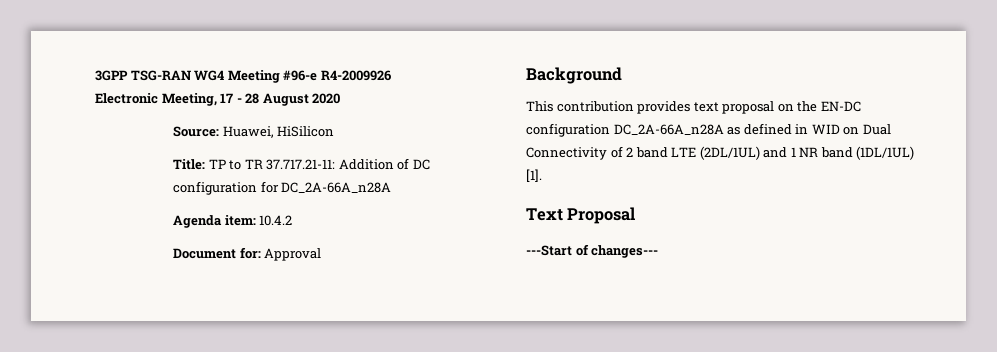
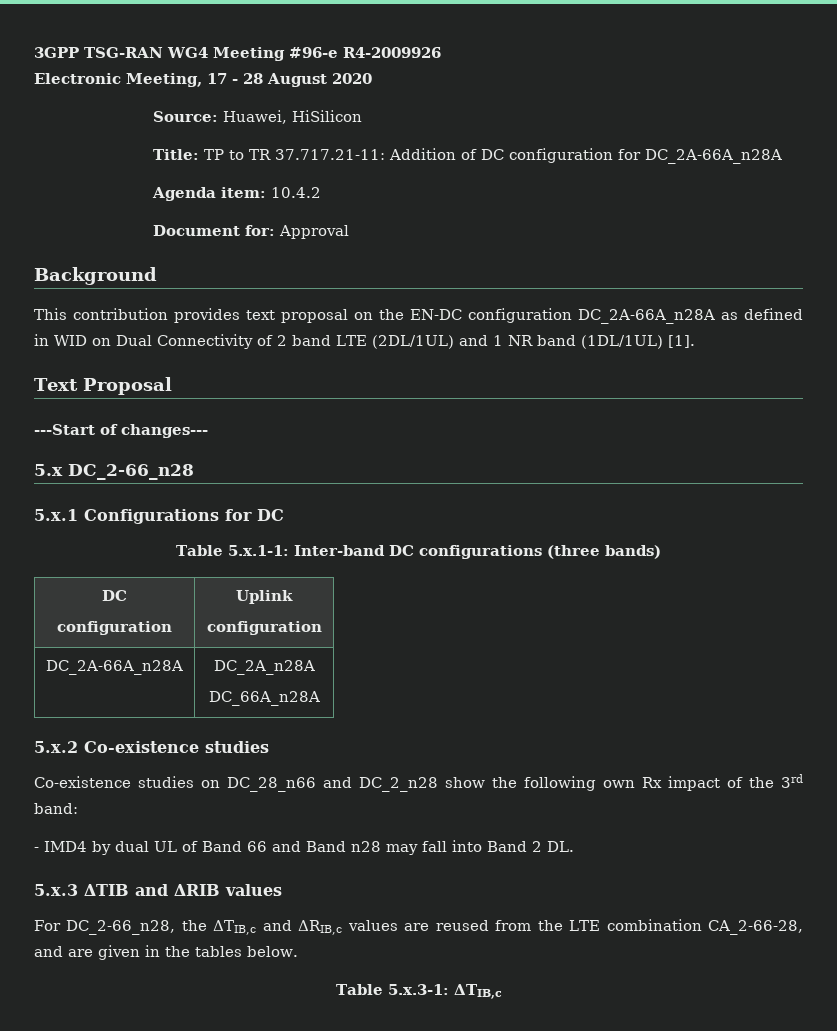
(659, 251) none -> [34,464,194,480] [34,509,284,524] [176,545,661,559] [102,590,127,601] [57,621,172,635] [236,590,293,604] [206,621,322,635] [46,660,183,675] [213,660,315,675] [208,691,320,706] [34,741,269,753] [34,774,803,792] [34,803,78,814] [34,840,574,855] [34,884,282,896] [34,919,803,935] [34,945,298,960] [335,984,502,999] // 5.x DC_2-66_n28 // 5.x.1 Configurations for DC // Table 5.x.1-1: Inter-band DC configurations (three bands) // DC // configuration | Uplink // configuration // DC_2A-66A_n28A | DC_2A_n28A // DC_66A_n28A // 5.x.2 Co-existence studies // Co-existence studies on DC_28_n66 and DC_2_n28 show the following own Rx impact of the 3rd band: // - IMD4 by dual UL of Band 66 and Band n28 may fall into Band 2 DL. // 5.x.3 ∆TIB and ∆RIB values // For DC_2-66_n28, the ΔTIB,c and ΔRIB,c values are reused from the LTE combination CA_2-66-28, and are given in the tables below. // Table 5.x.3-1: ΔTIB,c

